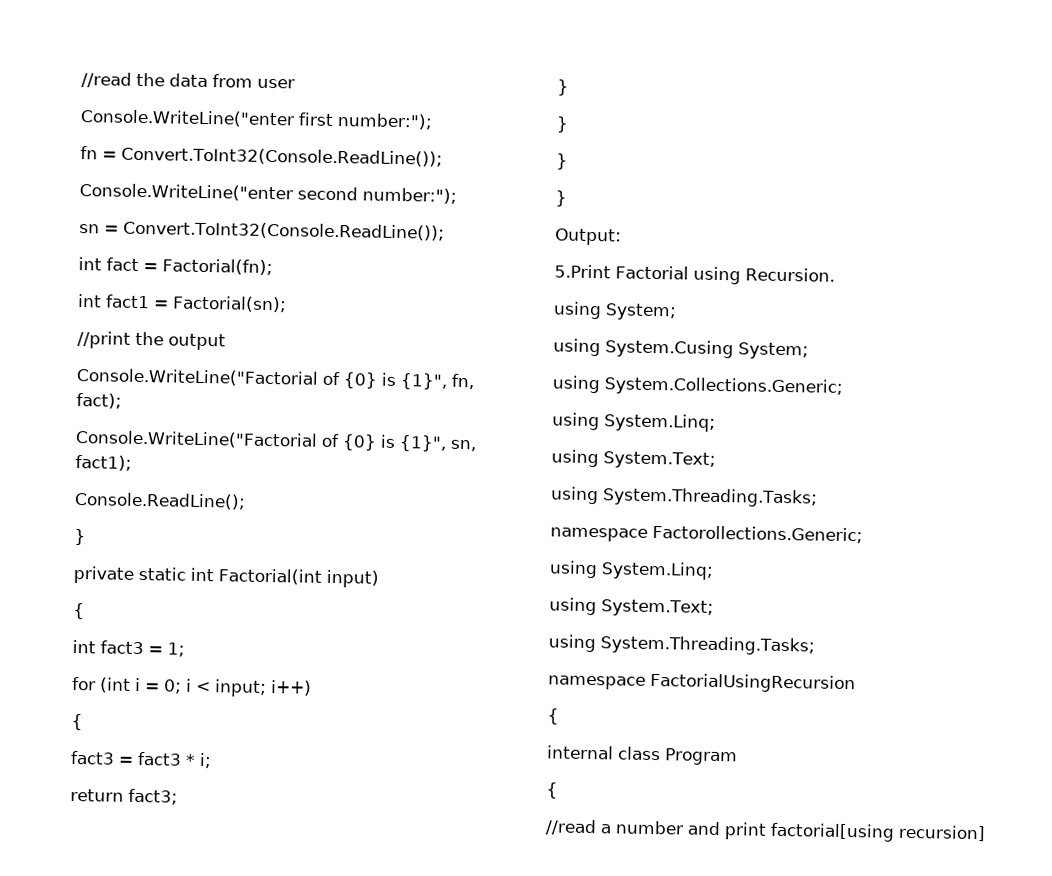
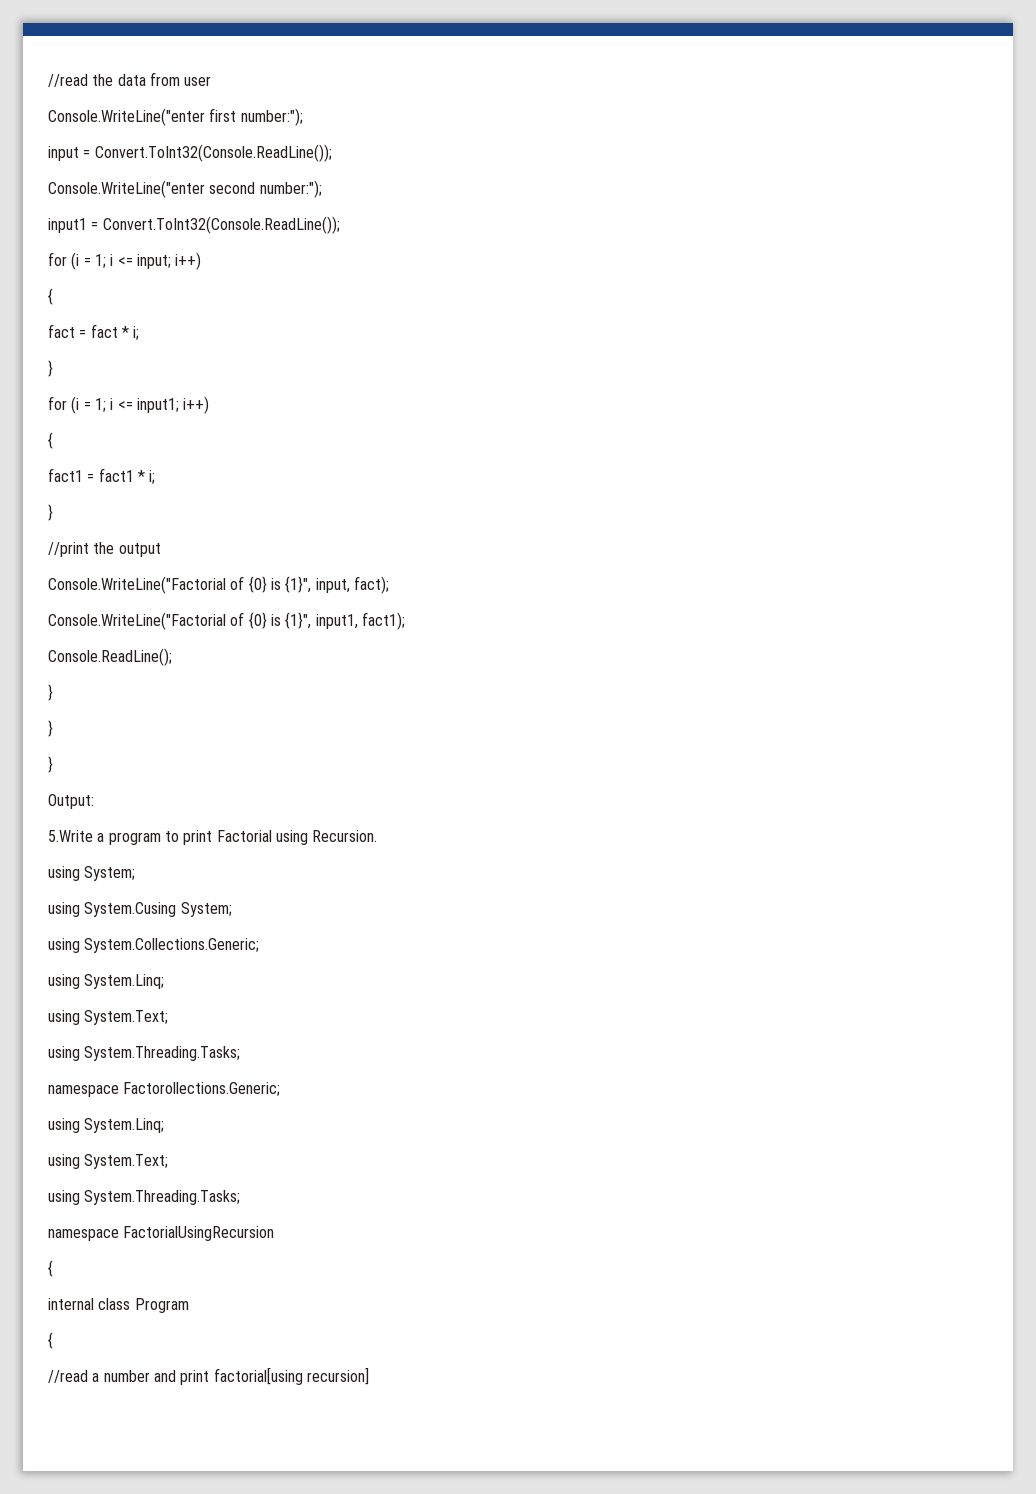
[80,146,98,160] fn -> [48,146,79,161] input
[79,220,445,241] [78,257,273,276] [77,294,287,313] sn = Convert.ToInt32(Console.ReadLine()); // int fact = Factorial(fn); // int fact1 = Factorial(sn); -> [48,216,340,234] [48,252,202,270] [48,288,53,305] [48,324,140,340] [48,360,53,377] [48,396,210,414] [48,432,53,449] [48,468,156,484] [48,504,53,521] input1 = Convert.ToInt32(Console.ReadLine()); // for (i = 1; i <= input; i++) // { // fact = fact * i; // } // for (i = 1; i <= input1; i++) // { // fact1 = fact1 * i; // }
[450,373,474,390] fn, -> [315,578,350,593] input,
[449,439,476,452] sn, -> [315,614,358,629] input1,
[73,565,379,588] [73,602,85,620] [72,639,185,657] [72,676,312,697] [71,713,83,731] [70,750,212,769] [70,788,178,805] [557,79,569,96] [556,116,568,133] [556,153,568,170] [555,190,567,207] [555,228,622,246] [554,264,611,279] private static int Factorial(int input) // { // int fact3 = 1; // for (int i = 0; i < input; i++) // { // fact3 = fact3 * i; // return fact3; // } // } // } // } // Output: // 5.Print -> [48,720,53,737] [48,756,53,773] [48,794,94,809] [48,830,213,845] } // } // Output: // 5.Write a program to print

